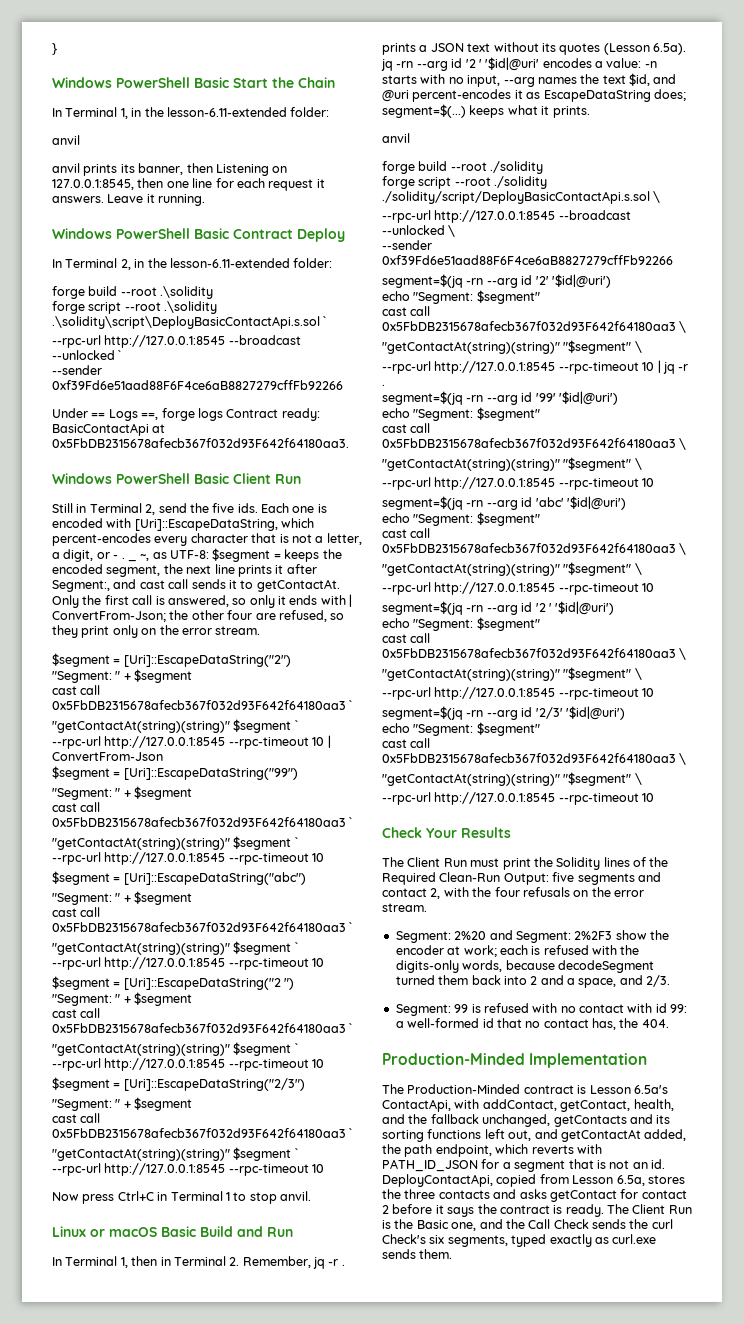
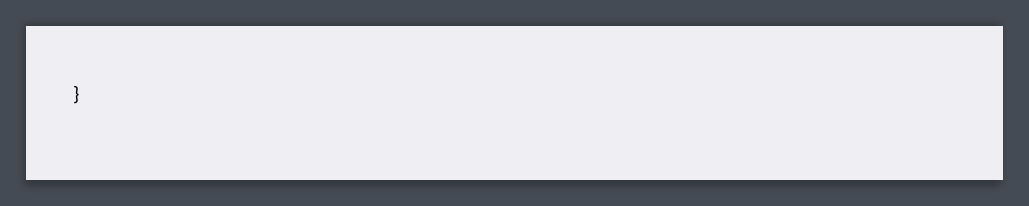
[52,77,335,88] [52,107,330,119] [52,135,80,145] [52,163,288,176] [52,178,325,191] [52,194,206,206] [52,228,345,242] [52,258,333,270] [52,286,214,299] [52,301,218,314] [52,316,327,329] [52,335,301,348] [52,350,122,360] [52,365,102,375] [52,380,343,390] [52,408,320,421] [52,423,166,436] [52,438,349,448] [52,473,301,484] [52,503,327,515] [52,518,315,531] [52,533,362,546] [52,549,125,562] [127,548,342,562] [52,564,317,577] [52,579,340,592] [52,594,353,608] [52,610,345,622] [52,625,261,638] [52,653,291,667] [52,669,193,683] [52,685,101,695] [52,700,353,710] [52,719,298,733] [52,735,331,749] [52,752,163,761] [52,766,298,780] [52,786,193,800] [52,802,101,812] [52,817,353,827] [52,836,298,850] [52,852,325,865] [52,871,306,885] [52,891,193,905] [52,907,101,917] [52,922,353,932] [52,941,298,955] [52,957,325,970] [52,976,295,990] [52,992,193,1006] [52,1008,101,1018] [52,1023,353,1033] [52,1042,298,1056] [52,1058,325,1071] [52,1077,305,1091] [52,1097,193,1111] [52,1113,101,1123] [52,1128,353,1138] [52,1147,298,1161] [52,1163,325,1176] [52,1191,311,1204] [52,1226,293,1237] [52,1256,345,1269] [382,42,686,55] [381,57,657,71] [382,73,677,87] [382,89,686,102] [382,104,590,118] [382,133,410,143] [382,161,544,174] [382,176,548,189] [382,191,661,204] [382,210,631,223] [382,225,456,237] [382,240,432,250] [382,255,673,265] [382,274,611,288] [382,290,540,304] [382,306,431,316] [382,321,687,333] [382,340,642,354] [382,360,689,374] [382,384,385,386] [382,391,618,405] [382,407,540,421] [382,423,431,433] [382,438,687,450] [382,457,642,471] [382,477,655,490] [382,496,626,510] [382,512,540,526] [382,528,431,538] [382,543,687,555] [382,562,642,576] [382,582,655,595] [382,601,615,615] [382,617,540,631] [382,633,431,643] [382,648,687,660] [382,667,642,681] [382,687,655,700] [382,706,625,720] [382,722,540,736] [382,738,431,748] [382,753,687,765] [382,772,642,786] [382,792,655,805] [382,827,511,838] [382,857,669,870] [382,872,661,885] [382,887,644,899] [382,903,427,912] [395,930,669,943] [395,945,640,957] [395,960,654,973] [395,975,671,988] [395,1003,688,1016] [395,1018,669,1030] [382,1053,648,1068] [382,1084,668,1094] [382,1099,674,1112] [382,1114,671,1127] [382,1129,687,1142] [382,1144,602,1157] [382,1159,665,1172] [382,1174,685,1187] [382,1189,687,1202] [382,1204,692,1217] [382,1219,673,1231] [382,1234,657,1247] [382,1249,453,1259] // Windows PowerShell Basic Start the Chain // In Terminal 1, in the lesson-6.11-extended folder: // anvil // anvil prints its banner, then Listening on 127.0.0.1:8545, then one line for each request it answers. Leave it running. // Windows PowerShell Basic Contract Deploy // In Terminal 2, in the lesson-6.11-extended folder: // forge build --root .\solidity // forge script --root .\solidity .\solidity\script\DeployBasicContactApi.s.sol ` // --rpc-url http://127.0.0.1:8545 --broadcast --unlocked ` // --sender 0xf39Fd6e51aad88F6F4ce6aB8827279cffFb92266 // Under == Logs ==, forge logs Contract ready: BasicContactApi at 0x5FbDB2315678afecb367f032d93F642f64180aa3. // Windows PowerShell Basic Client Run // Still in Terminal 2, send the five ids. Each one is encoded with [Uri]::EscapeDataString, which percent-encodes every character that is not a letter, a digit, or - . _ ~, as UTF-8: $segment = keeps the encoded segment, the next line prints it after Segment:, and cast call sends it to getContactAt. Only the first call is answered, so only it ends with | ConvertFrom-Json; the other four are refused, so they print only on the error stream. // $segment = [Uri]::EscapeDataString("2") // "Segment: " + $segment // cast call 0x5FbDB2315678afecb367f032d93F642f64180aa3 ` // "getContactAt(string)(string)" $segment ` // --rpc-url http://127.0.0.1:8545 --rpc-timeout 10 | ConvertFrom-Json // $segment = [Uri]::EscapeDataString("99") // "Segment: " + $segment // cast call 0x5FbDB2315678afecb367f032d93F642f64180aa3 ` // "getContactAt(string)(string)" $segment ` // --rpc-url http://127.0.0.1:8545 --rpc-timeout 10 // $segment = [Uri]::EscapeDataString("abc") // "Segment: " + $segment // cast call 0x5FbDB2315678afecb367f032d93F642f64180aa3 ` // "getContactAt(string)(string)" $segment ` // --rpc-url http://127.0.0.1:8545 --rpc-timeout 10 // $segment = [Uri]::EscapeDataString("2 ") // "Segment: " + $segment // cast call 0x5FbDB2315678afecb367f032d93F642f64180aa3 ` // "getContactAt(string)(string)" $segment ` // --rpc-url http://127.0.0.1:8545 --rpc-timeout 10 // $segment = [Uri]::EscapeDataString("2/3") // "Segment: " + $segment // cast call 0x5FbDB2315678afecb367f032d93F642f64180aa3 ` // "getContactAt(string)(string)" $segment ` // --rpc-url http://127.0.0.1:8545 --rpc-timeout 10 // Now press Ctrl+C in Terminal 1 to stop anvil. // Linux or macOS Basic Build and Run // In Terminal 1, then in Terminal 2. Remember, jq -r . prints a JSON text without its quotes (Lesson 6.5a). jq -rn --arg id '2 ' '$id|@uri' encodes a value: -n starts with no input, --arg names the text $id, and @uri percent-encodes it as EscapeDataString does; segment=$(...) keeps what it prints. // anvil // forge build --root ./solidity // forge script --root ./solidity ./solidity/script/DeployBasicContactApi.s.sol \ // --rpc-url http://127.0.0.1:8545 --broadcast --unlocked \ // --sender 0xf39Fd6e51aad88F6F4ce6aB8827279cffFb92266 // segment=$(jq -rn --arg id '2' '$id|@uri') // echo "Segment: $segment" // cast call 0x5FbDB2315678afecb367f032d93F642f64180aa3 \ // "getContactAt(string)(string)" "$segment" \ // --rpc-url http://127.0.0.1:8545 --rpc-timeout 10 | jq -r . // segment=$(jq -rn --arg id '99' '$id|@uri') // echo "Segment: $segment" // cast call 0x5FbDB2315678afecb367f032d93F642f64180aa3 \ // "getContactAt(string)(string)" "$segment" \ // --rpc-url http://127.0.0.1:8545 --rpc-timeout 10 // segment=$(jq -rn --arg id 'abc' '$id|@uri') // echo "Segment: $segment" // cast call 0x5FbDB2315678afecb367f032d93F642f64180aa3 \ // "getContactAt(string)(string)" "$segment" \ // --rpc-url http://127.0.0.1:8545 --rpc-timeout 10 // segment=$(jq -rn --arg id '2 ' '$id|@uri') // echo "Segment: $segment" // cast call 0x5FbDB2315678afecb367f032d93F642f64180aa3 \ // "getContactAt(string)(string)" "$segment" \ // --rpc-url http://127.0.0.1:8545 --rpc-timeout 10 // segment=$(jq -rn --arg id '2/3' '$id|@uri') // echo "Segment: $segment" // cast call 0x5FbDB2315678afecb367f032d93F642f64180aa3 \ // "getContactAt(string)(string)" "$segment" \ // --rpc-url http://127.0.0.1:8545 --rpc-timeout 10 // Check Your Results // The Client Run must print the Solidity lines of the Required Clean-Run Output: five segments and contact 2, with the four refusals on the error stream. // Segment: 2%20 and Segment: 2%2F3 show the encoder at work; each is refused with the digits-only words, because decodeSegment turned them back into 2 and a space, and 2/3. // Segment: 99 is refused with no contact with id 99: a well-formed id that no contact has, the 404. // Production-Minded Implementation // The Production-Minded contract is Lesson 6.5a's ContactApi, with addContact, getContact, health, and the fallback unchanged, getContacts and its sorting functions left out, and getContactAt added, the path endpoint, which reverts with PATH_ID_JSON for a segment that is not an id. DeployContactApi, copied from Lesson 6.5a, stores the three contacts and asks getContact for contact 2 before it says the contract is ready. The Client Run is the Basic one, and the Call Check sends the curl Check's six segments, typed exactly as curl.exe sends them. -> (79, 94) none

